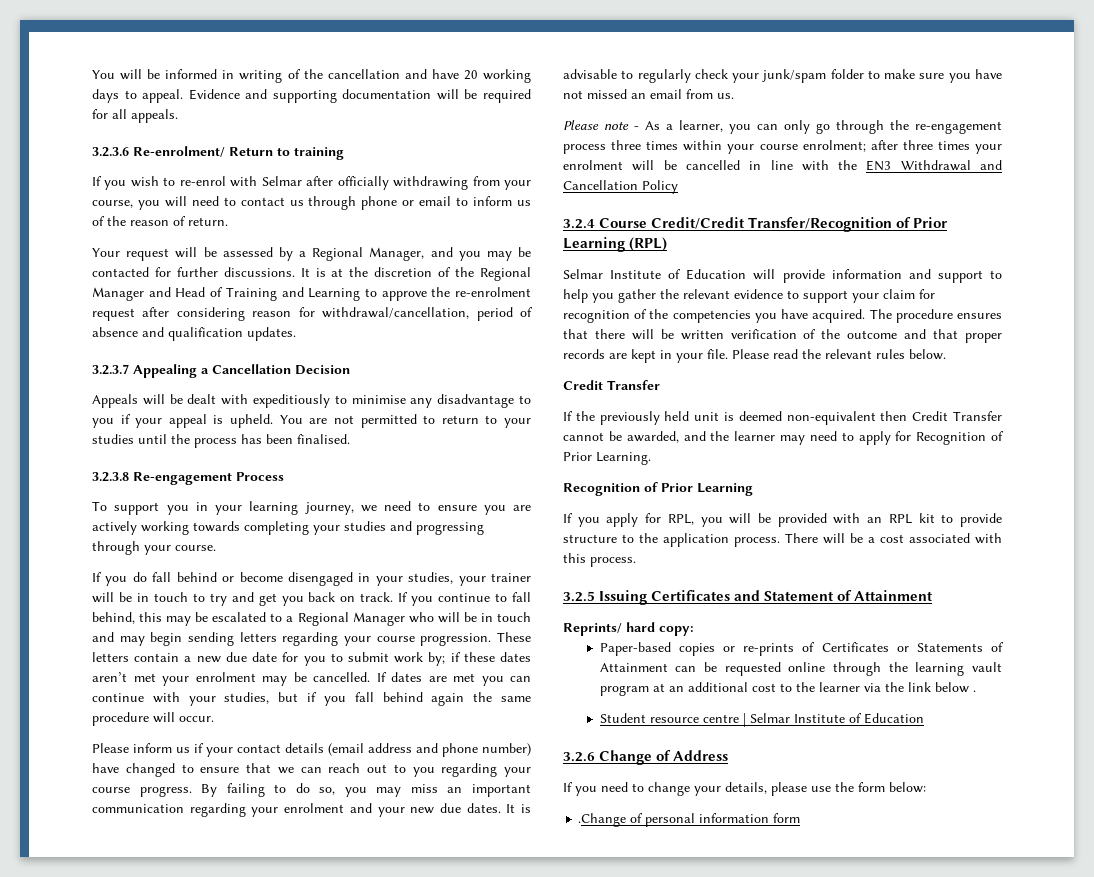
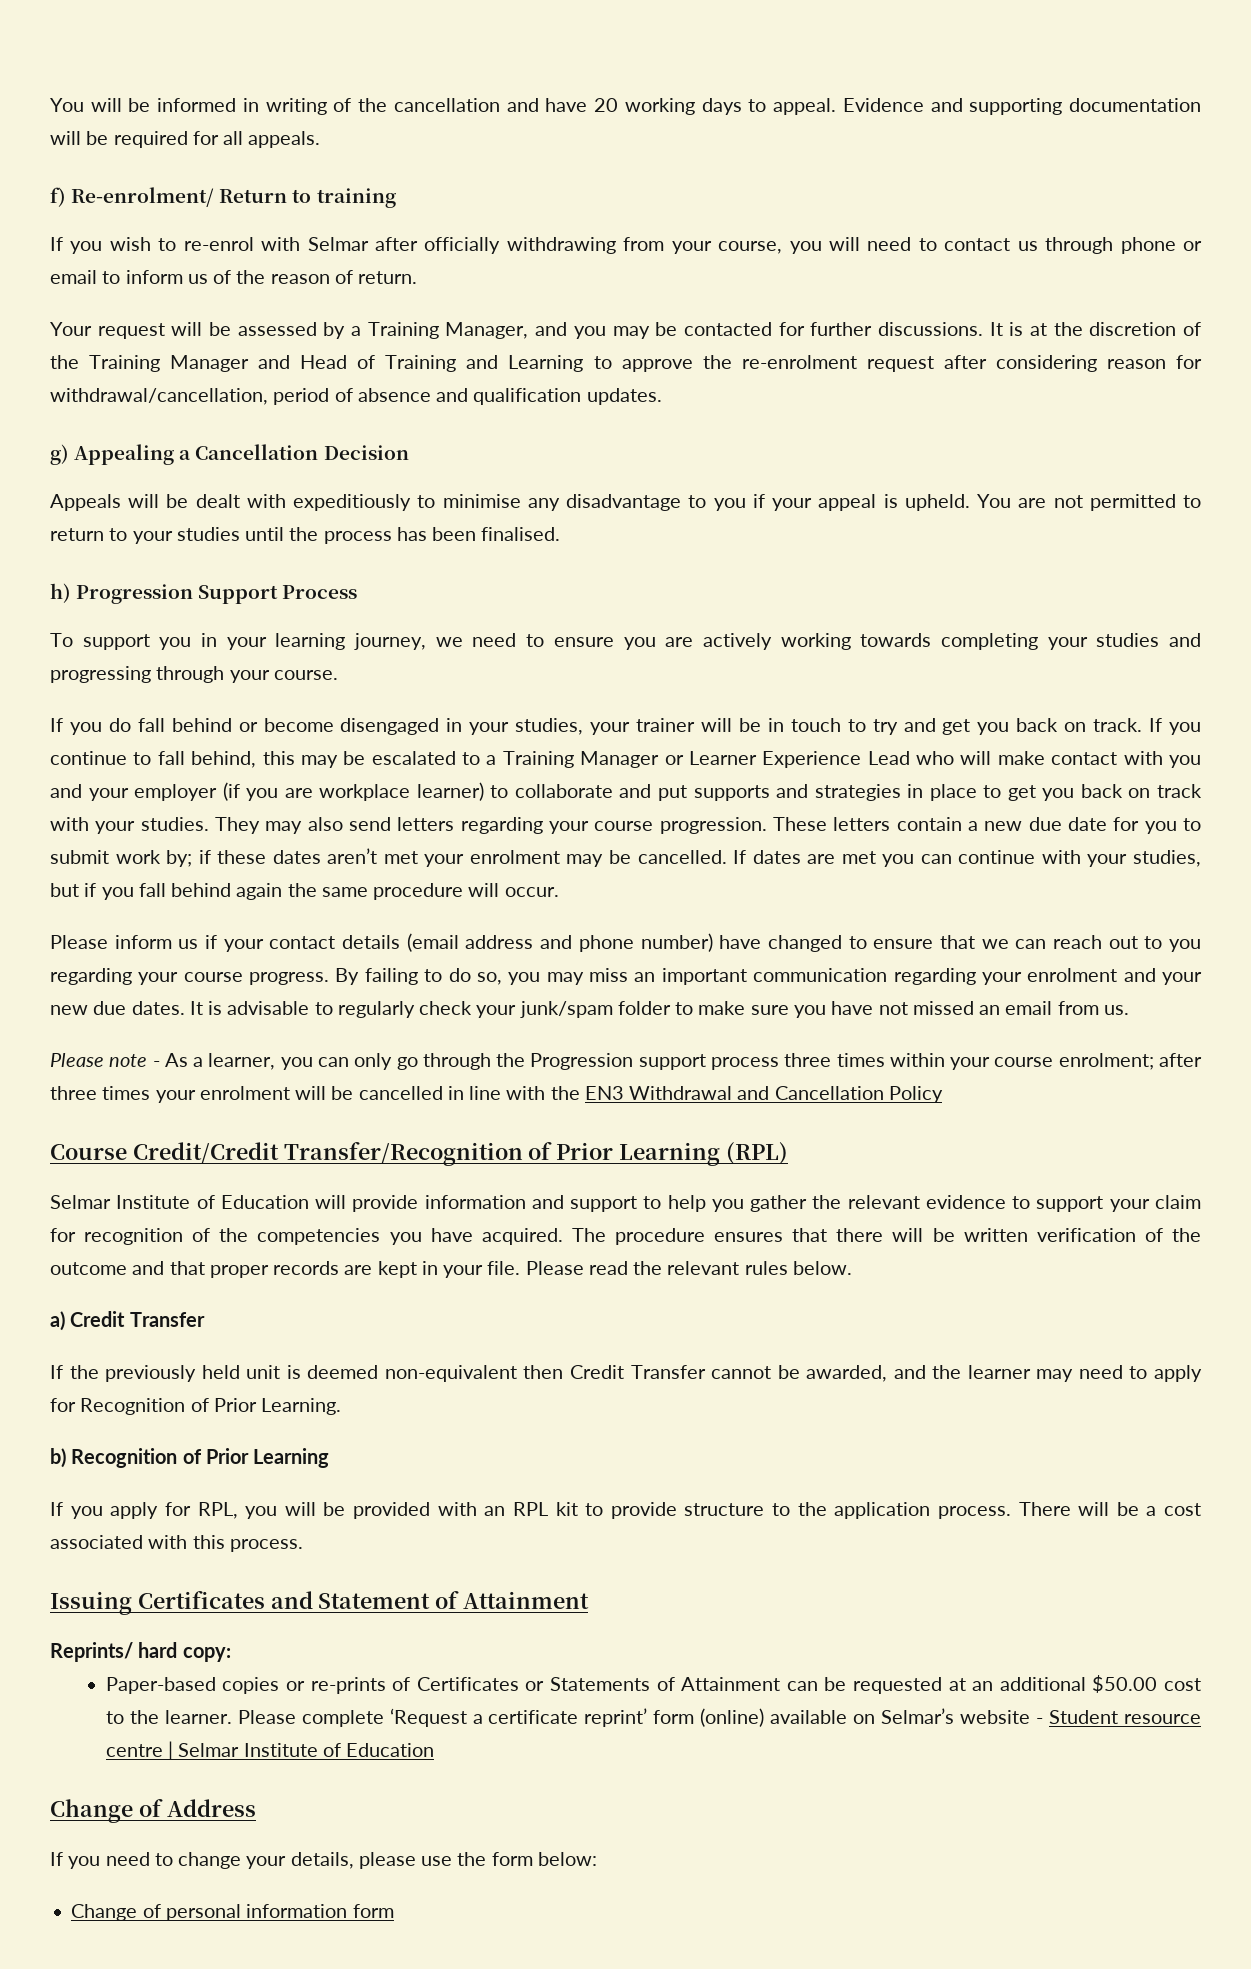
[92,147,129,157] 3.2.3.6 -> [50,187,66,207] f)
[312,247,364,261] Regional -> [367,322,439,339] Training
[480,267,532,281] Regional -> [89,355,161,372] Training
[92,364,129,375] 3.2.3.7 -> [50,444,69,465] g)
[92,472,232,485] 3.2.3.8 Re-engagement -> [50,583,279,604] h) Progression Support
[297,612,532,626] [92,632,234,646] Regional Manager who will be in touch and may begin sending -> [502,751,1201,768] [50,782,1202,801] [50,817,391,834] Training Manager or Learner Experience Lead who will make contact with you and your employer (if you are workplace learner) to collaborate and put supports and strategies in place to get you back on track with your studies. They may also send
[915,121,1002,134] re-engagement -> [530,1053,706,1070] Progression support
[563,219,595,229] 3.2.4 -> (943, 1094) none
(946, 354) none -> [50,1311,65,1331] a)
(651, 458) none -> [50,1448,66,1468] b)
[563,591,595,602] 3.2.5 -> (303, 1545) none
[788,662,1002,676] [599,685,649,696] online through the learning vault program -> (942, 1685) none
(748, 687) none -> [1092,1675,1158,1693] $50.00
[818,682,976,693] learner via the link below . // -> [164,1708,1044,1727] learner. Please complete ‘Request a certificate reprint’ form (online) available on Selmar’s website -
[563,752,595,762] 3.2.6 -> (435, 1750) none
[578,813,627,827] .Change -> [71,1904,138,1921] Change

